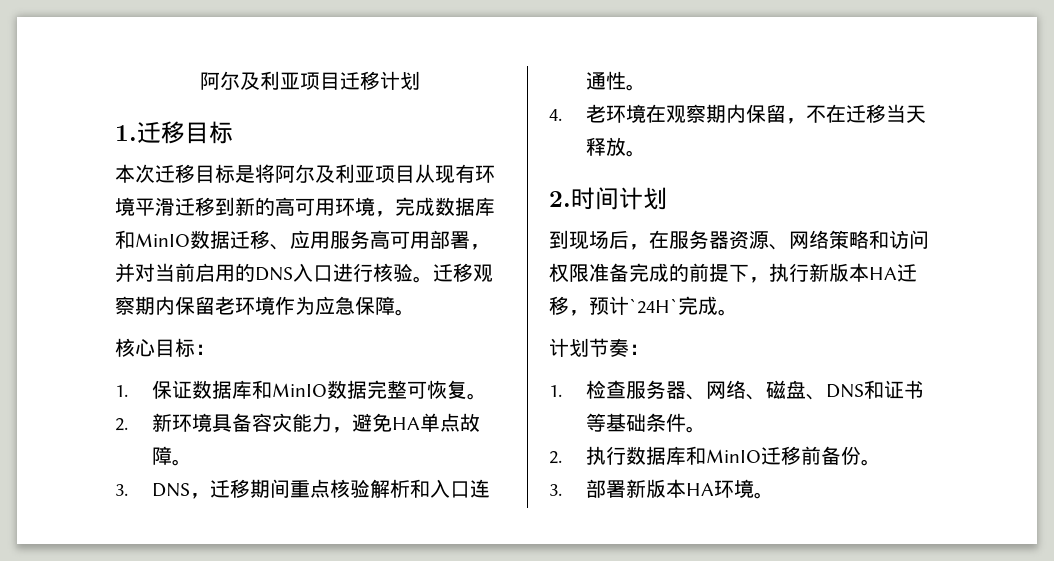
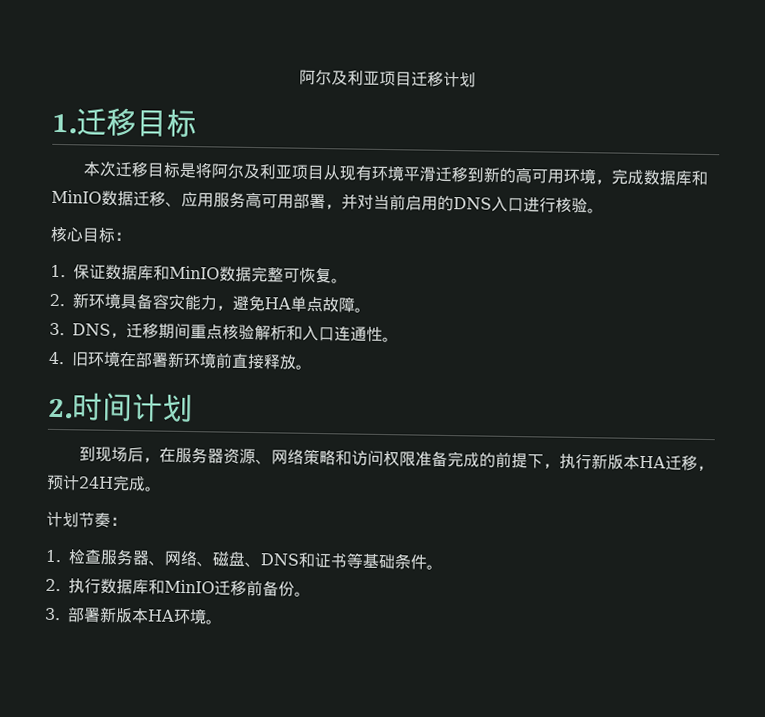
[433,263,493,282] [115,296,415,316] 迁移观察期内保留老环境作为应急保障。 -> (604, 211) none
[586,104,927,124] 老环境在观察期内保留，不在迁移当天 -> [71,350,265,370] 旧环境在部署新环境前直接
[629,298,678,314] `24H` -> [78,476,114,489] 24H

